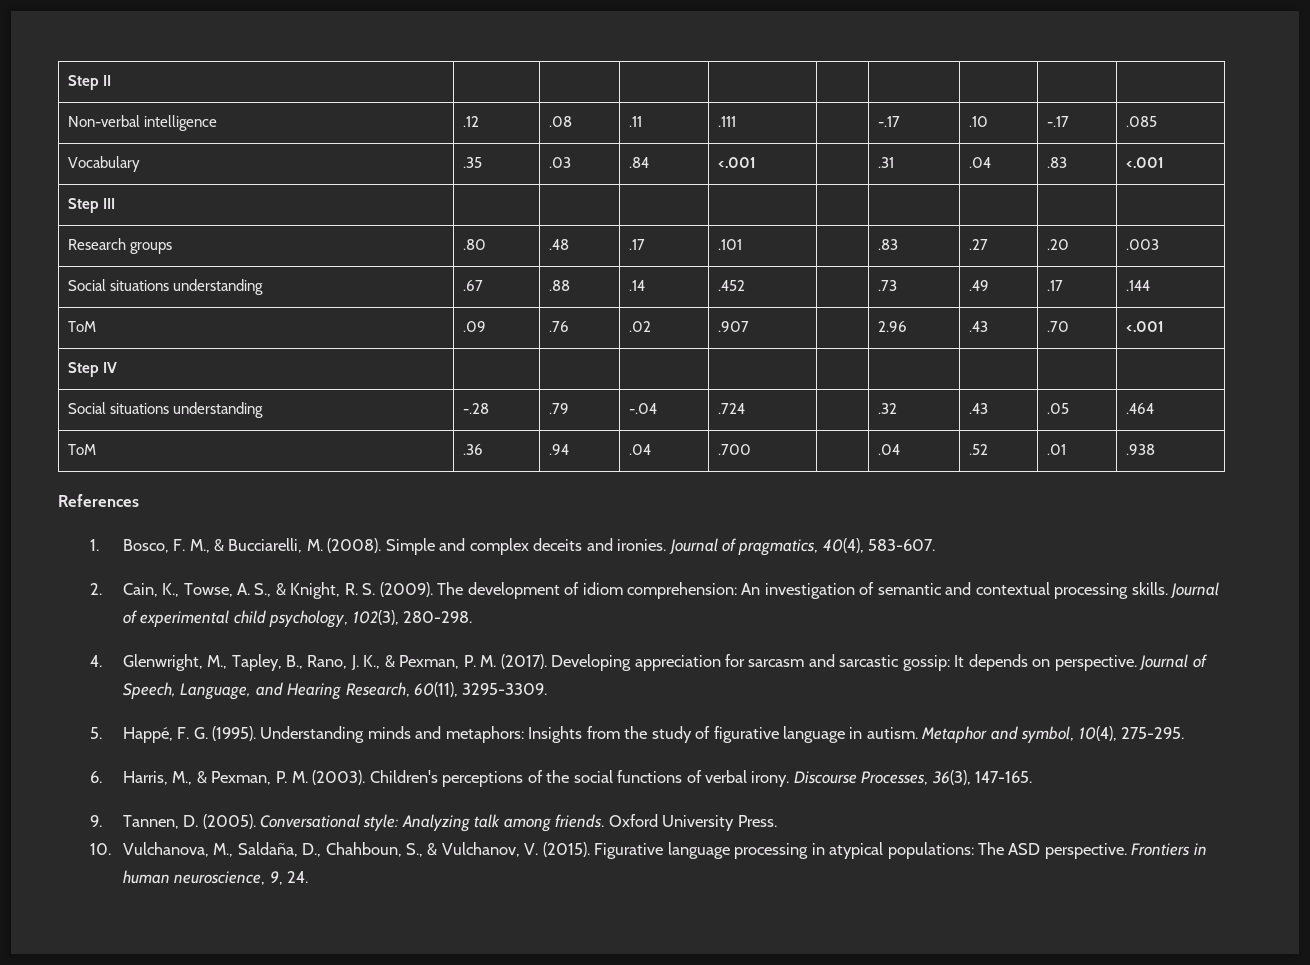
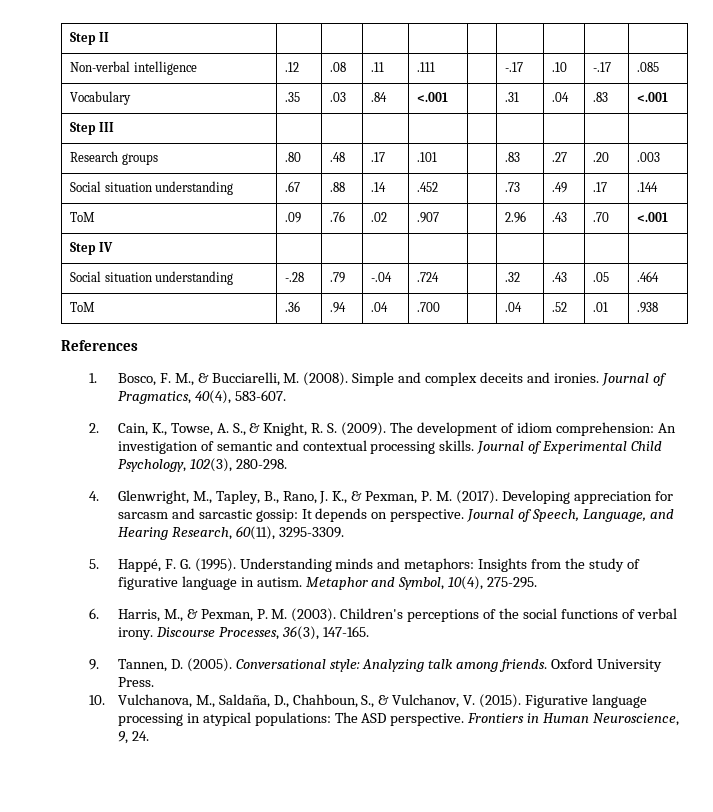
[110,280,170,291] situations -> [104,182,152,192] situation
[110,403,170,414] situations -> [104,272,152,282] situation
[738,539,819,556] pragmatics, -> [117,391,191,404] Pragmatics,
[140,610,349,628] experimental child psychology, -> [542,441,663,454] [117,459,186,472] Experimental Child Psychology,
[1021,726,1075,743] symbol, -> [398,577,445,590] Symbol,
[122,870,266,885] human neuroscience, -> [543,713,680,726] Human Neuroscience,

